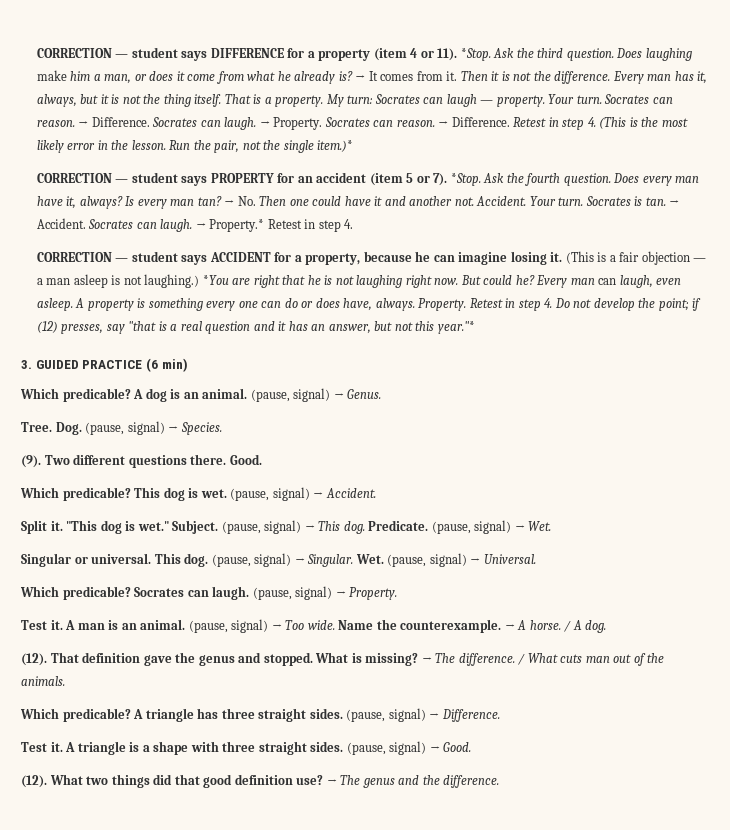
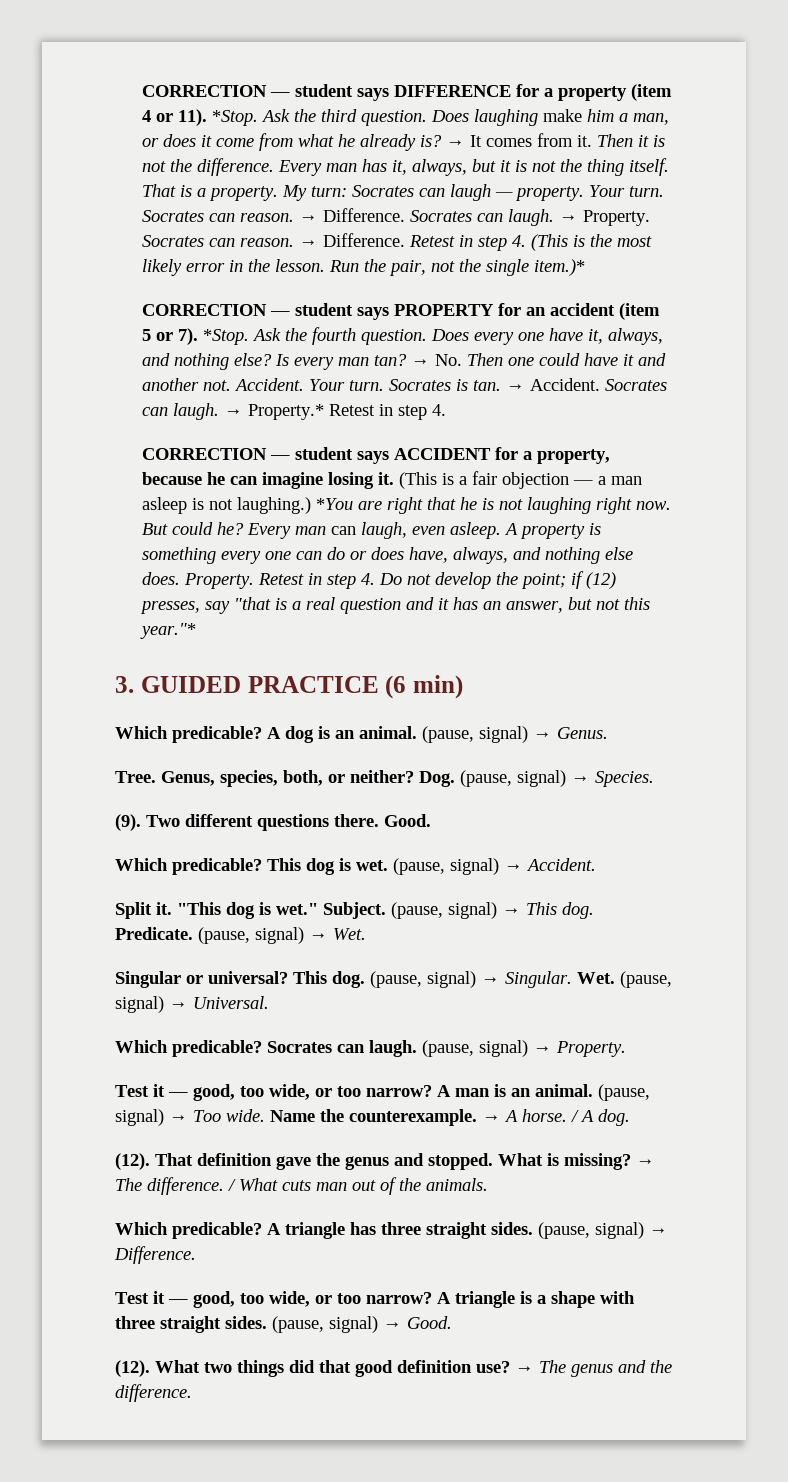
[675,176,700,183] man -> [518,332,545,341] one
[79,196,123,209] always? -> [608,328,664,345] [142,353,273,370] always, and nothing else?
[375,298,415,311] always. -> [453,547,634,564] [142,572,181,585] always, and nothing else does.
(52, 427) none -> [161,770,414,787] Genus, species, both, or neither?
[91,553,152,564] universal. -> [208,971,288,984] universal?
[50,620,63,630] it. -> [153,1084,432,1101] it — good, too wide, or too narrow?
[50,742,63,752] it. -> [153,1291,432,1308] it — good, too wide, or too narrow?

